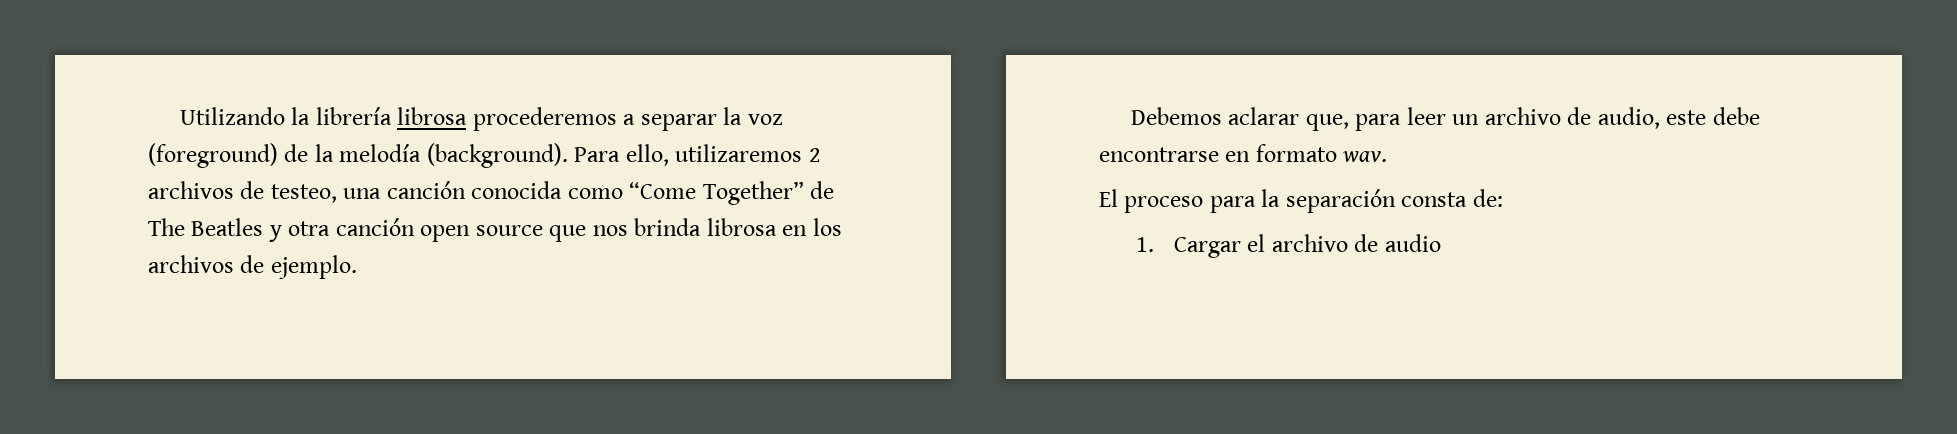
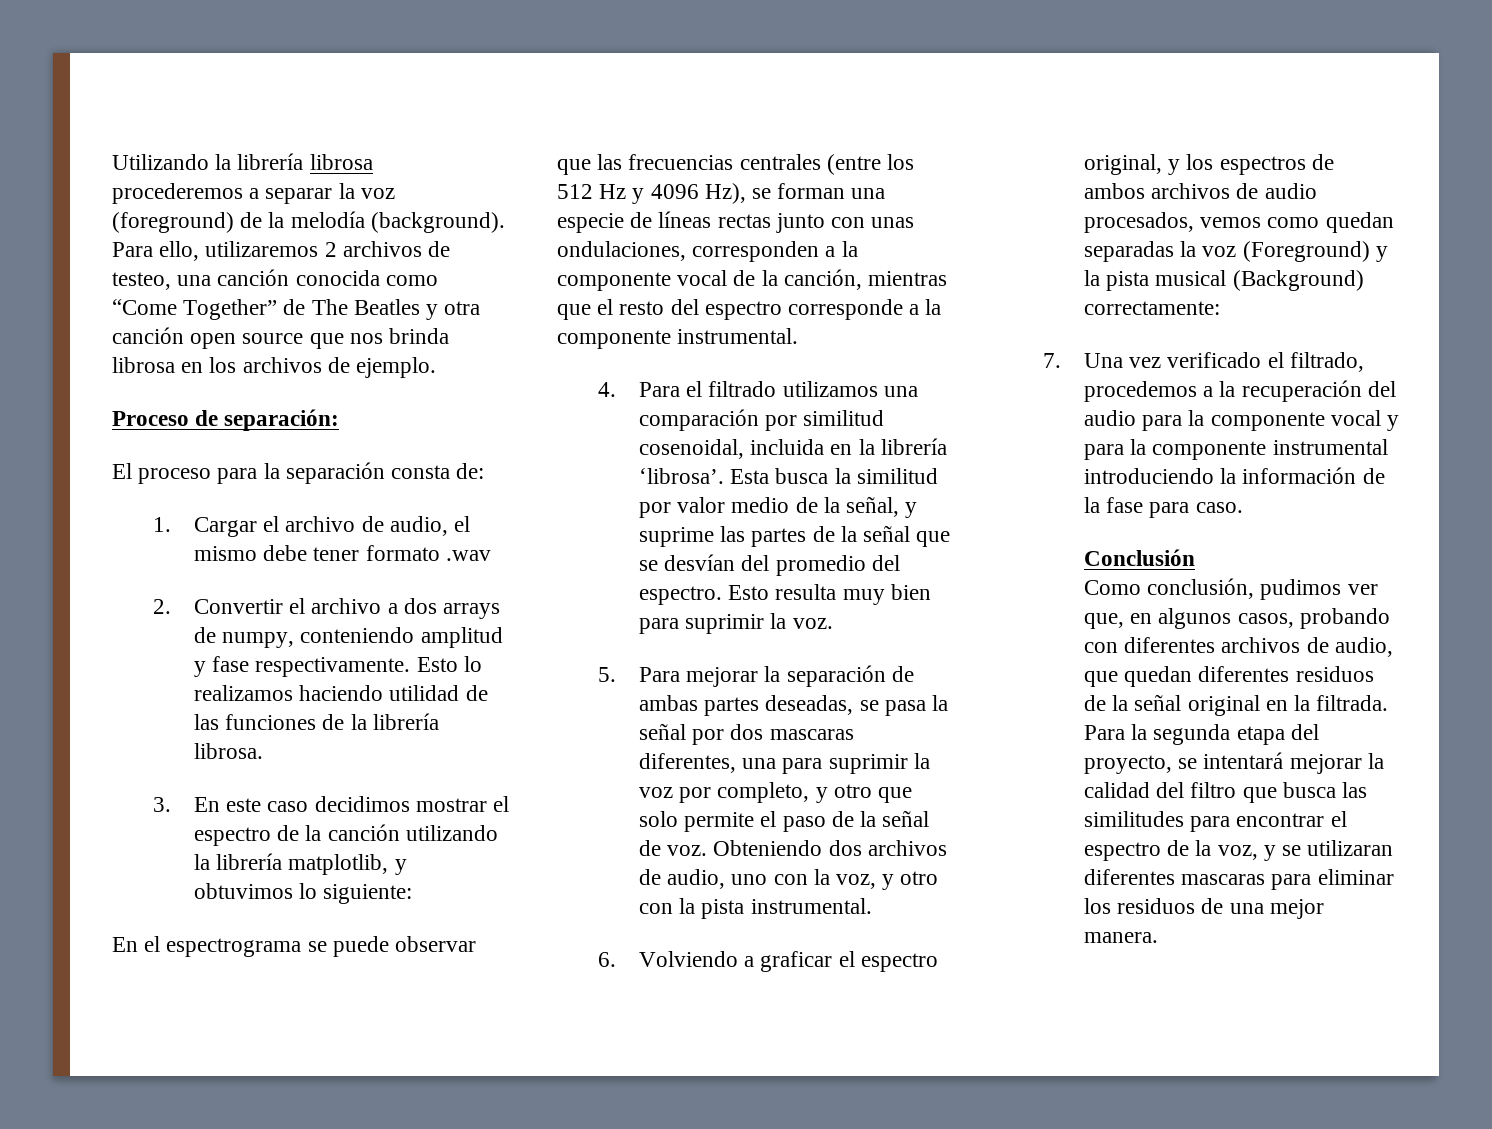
[1130,107,1760,131] [1099,144,1388,162] Debemos aclarar que, para leer un archivo de audio, este debe encontrarse en formato wav. -> [112,409,340,431] Proceso de separación:
[1384,234,1441,252] audio -> [389,516,470,536] [193,545,491,561] [152,598,500,619] [193,627,503,648] [193,656,482,677] [193,685,488,701] [193,713,439,730] [193,743,263,759] [152,796,509,812] [193,824,498,846] [193,853,407,875] [193,883,413,904] [112,936,477,957] [557,154,915,175] [557,183,886,204] [557,211,915,233] [557,241,858,262] [557,269,948,291] [557,299,942,320] [557,328,799,349] [597,381,918,397] [638,409,885,431] [638,438,947,459] [638,468,938,484] [638,496,918,518] [638,525,951,547] [638,554,900,576] [638,584,931,605] [638,613,833,634] [597,665,914,687] [638,695,948,716] [638,723,854,745] [638,753,930,774] [638,782,912,803] [638,810,930,832] [638,840,947,856] [638,869,939,890] [638,898,872,919] [597,951,938,972] [1083,154,1334,175] [1083,183,1317,199] [1083,212,1394,233] [1083,241,1388,262] [1083,270,1364,291] [1083,301,1220,315] [1042,352,1364,372] [1083,380,1396,402] [1083,410,1399,431] [1083,439,1388,460] [1083,467,1385,484] [1083,497,1243,518] [1083,549,1195,566] [1083,578,1378,600] [1083,608,1390,629] [1083,637,1393,657] [1083,666,1374,687] [1083,694,1389,716] [1083,724,1319,745] [1083,752,1384,774] [1083,782,1367,803] [1083,811,1347,832] [1083,840,1394,861] [1083,869,1394,890] [1083,898,1324,919] [1083,932,1158,943] audio, el mismo debe tener formato .wav // 2. Convertir el archivo a dos arrays de numpy, conteniendo amplitud y fase respectivamente. Esto lo realizamos haciendo utilidad de las funciones de la librería librosa. // 3. En este caso decidimos mostrar el espectro de la canción utilizando la librería matplotlib, y obtuvimos lo siguiente: // En el espectrograma se puede observar que las frecuencias centrales (entre los 512 Hz y 4096 Hz), se forman una especie de líneas rectas junto con unas ondulaciones, corresponden a la componente vocal de la canción, mientras que el resto del espectro corresponde a la componente instrumental. // 4. Para el filtrado utilizamos una comparación por similitud cosenoidal, incluida en la librería ‘librosa’. Esta busca la similitud por valor medio de la señal, y suprime las partes de la señal que se desvían del promedio del espectro. Esto resulta muy bien para suprimir la voz. // 5. Para mejorar la separación de ambas partes deseadas, se pasa la señal por dos mascaras diferentes, una para suprimir la voz por completo, y otro que solo permite el paso de la señal de voz. Obteniendo dos archivos de audio, uno con la voz, y otro con la pista instrumental. // 6. Volviendo a graficar el espectro original, y los espectros de ambos archivos de audio procesados, vemos como quedan separadas la voz (Foreground) y la pista musical (Background) correctamente: // 7. Una vez verificado el filtrado, procedemos a la recuperación del audio para la componente vocal y para la componente instrumental introduciendo la información de la fase para caso. // Conclusión // Como conclusión, pudimos ver que, en algunos casos, probando con diferentes archivos de audio, que quedan diferentes residuos de la señal original en la filtrada. Para la segunda etapa del proyecto, se intentará mejorar la calidad del filtro que busca las similitudes para encontrar el espectro de la voz, y se utilizaran diferentes mascaras para eliminar los residuos de una mejor manera.

